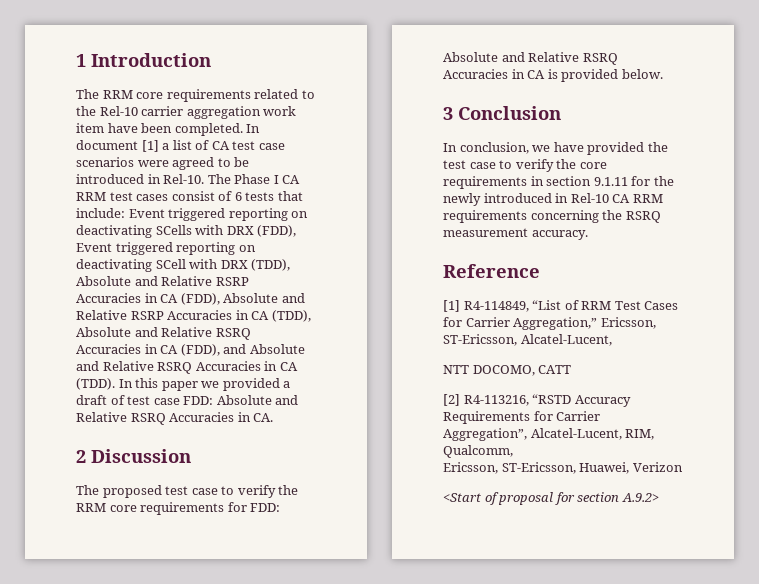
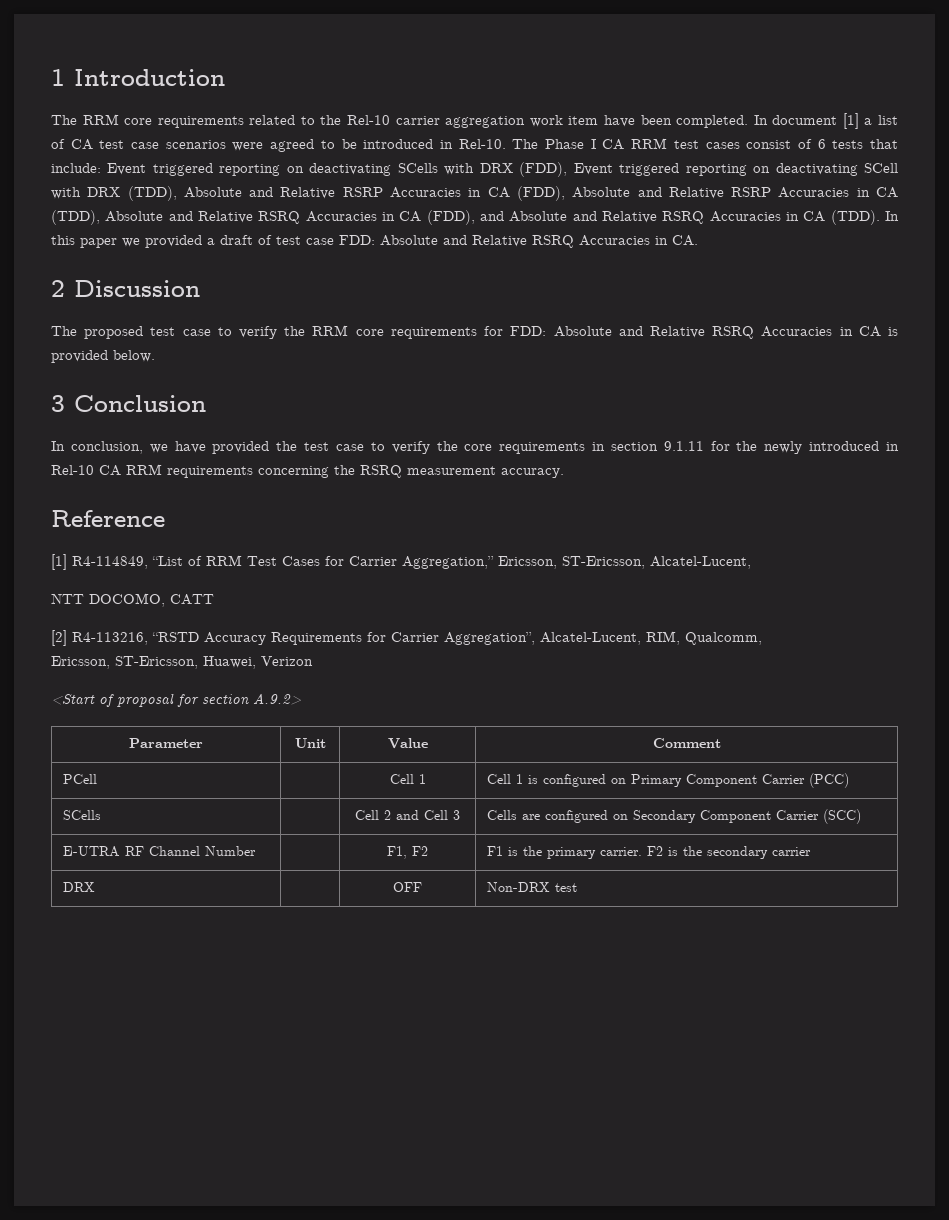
(659, 497) none -> [129,738,203,748] [294,738,326,748] [387,738,428,749] [652,738,721,748] [62,774,97,784] [389,774,426,784] [486,773,849,788] [62,810,101,820] [355,810,460,820] [486,809,861,824] [62,846,256,857] [387,846,428,859] [486,846,811,859] [62,882,95,892] [393,882,422,892] [486,882,577,892] // Parameter | Unit | Value | Comment // PCell | | Cell 1 | Cell 1 is configured on Primary Component Carrier (PCC) // SCells | | Cell 2 and Cell 3 | Cells are configured on Secondary Component Carrier (SCC) // E-UTRA RF Channel Number | | F1, F2 | F1 is the primary carrier. F2 is the secondary carrier // DRX | | OFF | Non-DRX test

